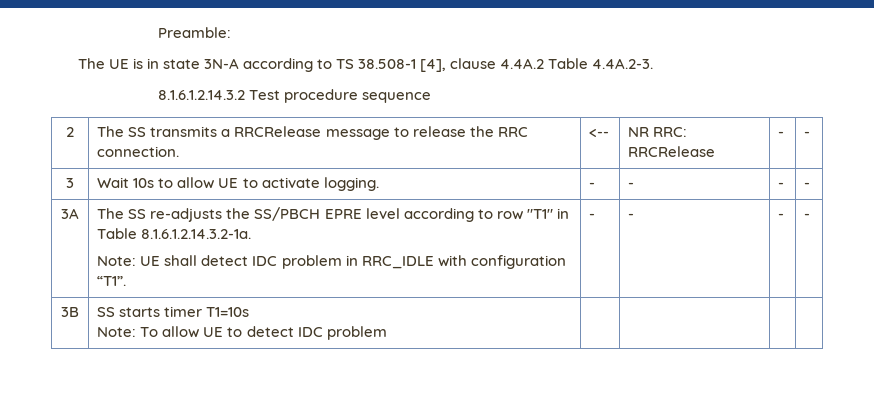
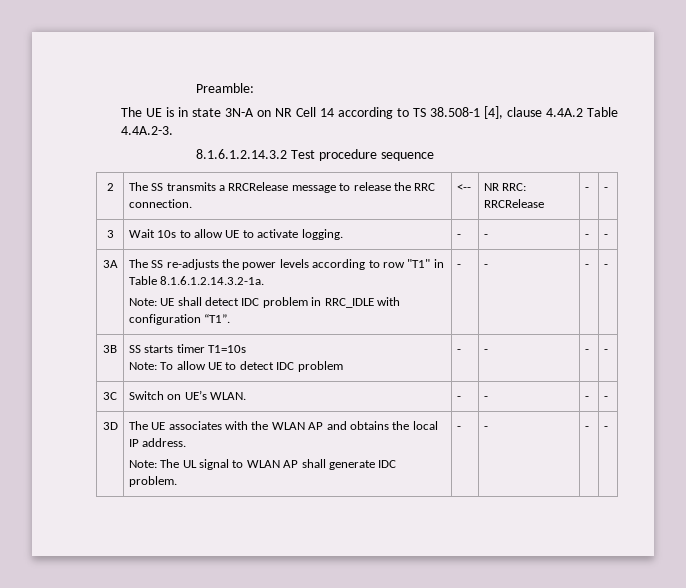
(239, 63) none -> [257,107,335,117] on NR Cell 14
[254,207,400,221] SS/PBCH EPRE level -> [242,259,309,270] power levels
(387, 333) | | | -> [456,349,461,353] [483,349,488,353] [584,349,589,353] [603,349,608,353] [103,392,117,400] [128,390,247,400] [456,396,461,400] [483,396,488,400] [584,396,589,400] [603,396,608,400] [102,422,118,430] [128,421,438,430] [128,438,187,447] [128,459,397,470] [128,476,177,487] [456,426,461,430] [483,426,488,430] [584,426,589,430] [603,426,608,430] - | - | - | - // 3C | Switch on UE’s WLAN. | - | - | - | - // 3D | The UE associates with the WLAN AP and obtains the local IP address. // Note: The UL signal to WLAN AP shall generate IDC problem. | - | - | - | -

